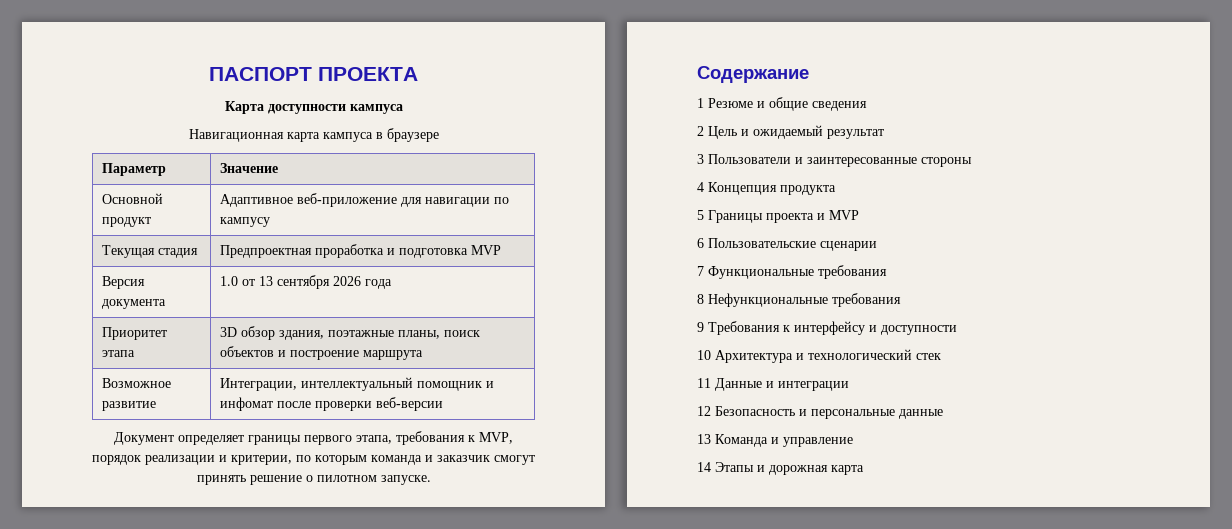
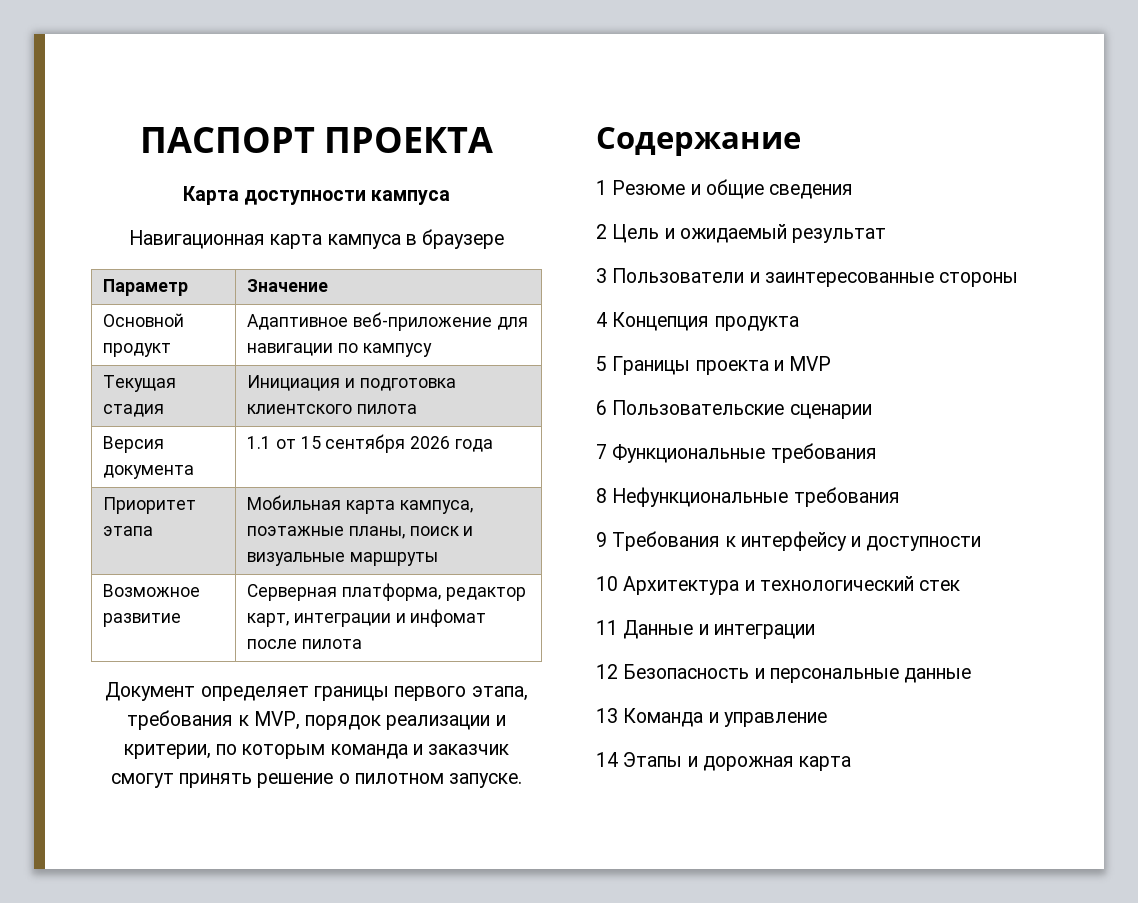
[219,244,501,258] Предпроектная проработка и подготовка MVP -> [247,375,456,391] [247,404,417,414] Инициация и подготовка клиентского пилота
[219,276,273,286] 1.0 от 13 -> [247,436,321,449] 1.1 от 15
[219,326,480,340] [219,346,423,360] [101,378,171,388] [101,401,156,411] [219,377,482,391] 3D обзор здания, поэтажные планы, поиск объектов и построение маршрута // Возможное развитие | Интеграции, интеллектуальный помощник -> [247,495,473,514] [247,526,474,539] [247,552,438,566] [103,584,201,597] [103,613,182,627] [247,583,526,601] [247,613,391,627] Мобильная карта кампуса, поэтажные планы, поиск и визуальные маршруты // Возможное развитие | Серверная платформа, редактор карт, интеграции
[314,397,443,411] проверки веб-версии -> [301,639,362,649] пилота

